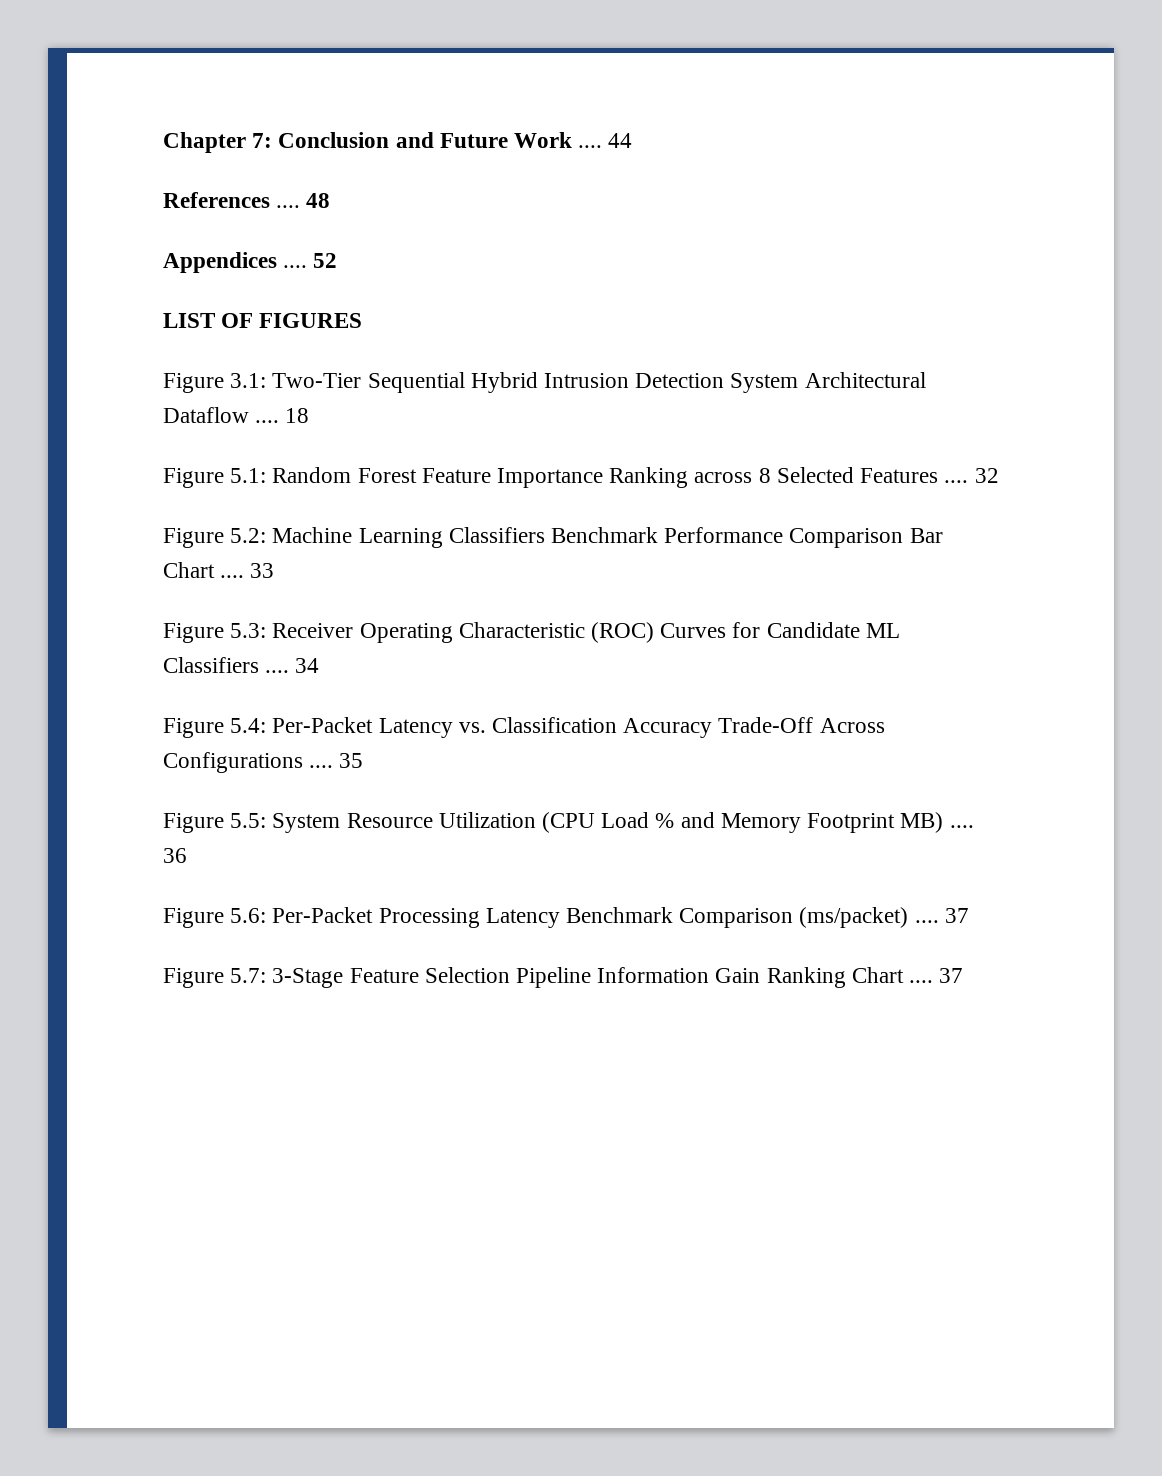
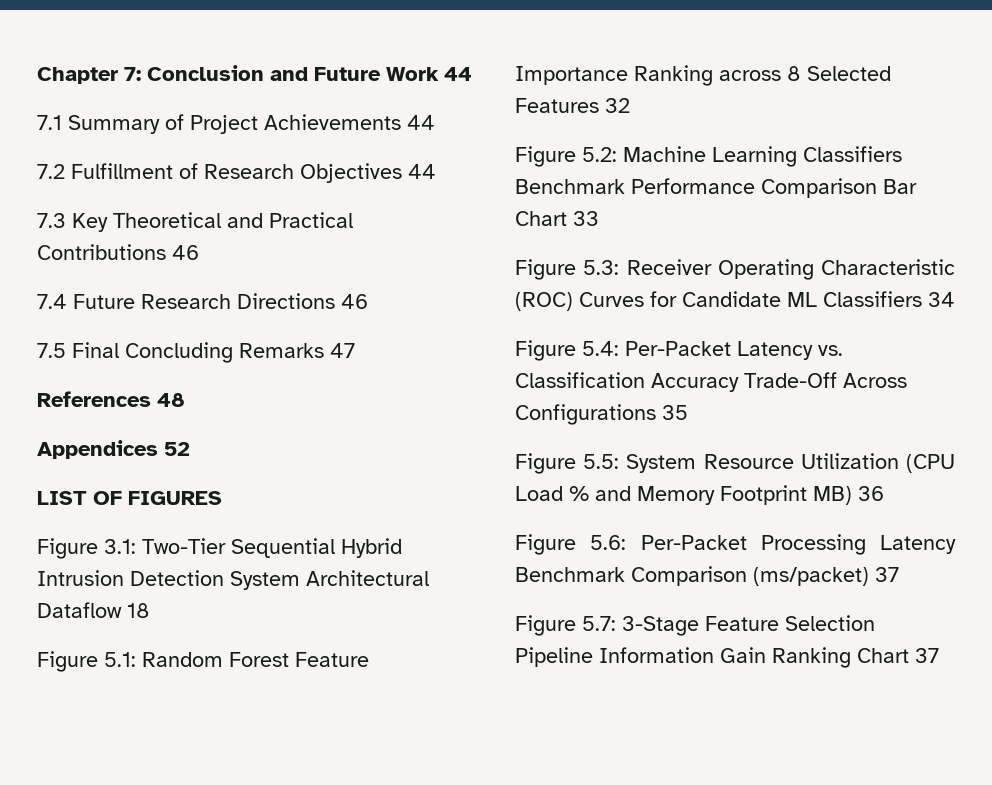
[578,133,633,148] .... 44 -> [444,67,472,81] [37,114,435,134] [37,163,436,183] [37,212,353,232] [37,244,199,260] [37,293,368,309] [37,342,355,363] 44 // 7.1 Summary of Project Achievements 44 // 7.2 Fulfillment of Research Objectives 44 // 7.3 Key Theoretical and Practical Contributions 46 // 7.4 Future Research Directions 46 // 7.5 Final Concluding Remarks 47
[276,205,301,208] .... -> (151, 399) none
[283,265,308,268] .... -> (158, 449) none
[255,420,280,423] .... -> (122, 610) none
[944,480,969,483] .... -> (599, 105) none
[220,575,245,578] .... -> (567, 218) none
[265,670,290,673] .... -> (922, 299) none
[309,765,334,768] .... -> (656, 414) none
[949,825,974,828] .... -> (852, 495) none
[914,920,939,923] .... -> (869, 576) none
[909,980,934,983] .... -> (909, 655) none

